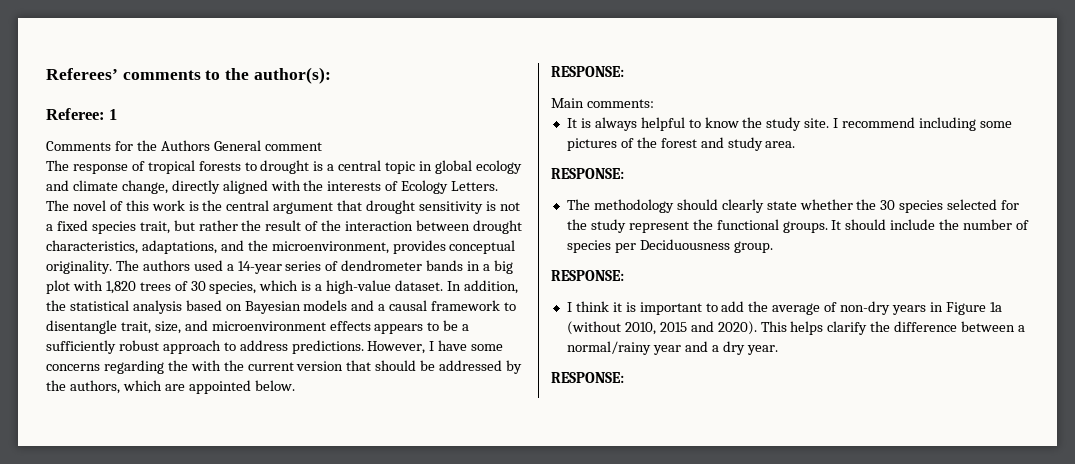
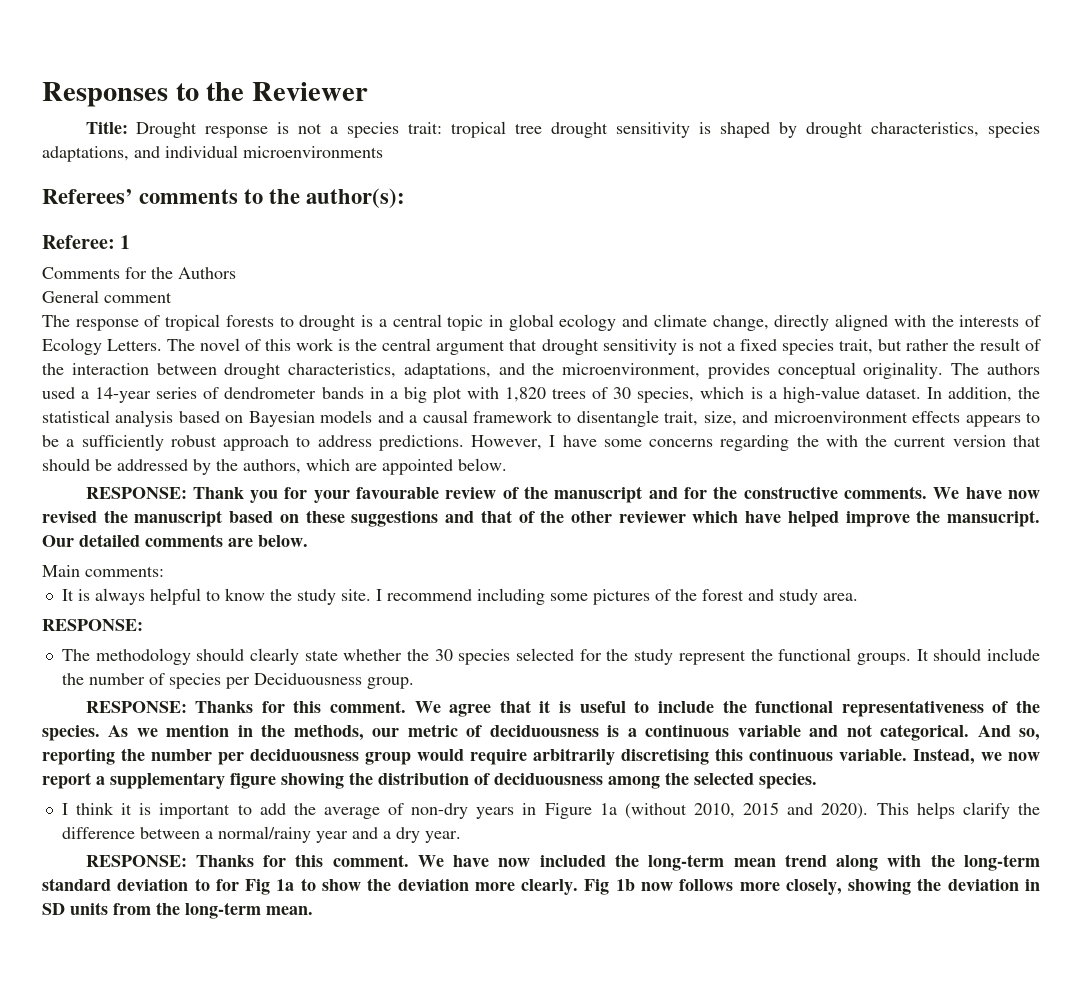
(46, 74) none -> [42,82,369,107] [85,121,1040,138] [42,145,383,162] Responses to the Reviewer // Title: Drought response is not a species trait: tropical tree drought sensitivity is shaped by drought characteristics, species adaptations, and individual microenvironments //
(210, 145) none -> (236, 273) //
(624, 71) none -> [192,486,1040,503] [42,510,1040,527] [42,534,308,547] Thank you for your favourable review of the manuscript and for the constructive comments. We have now revised the manuscript based on these suggestions and that of the other reviewer which have helped improve the mansucript. Our detailed comments are below.
(624, 275) none -> [195,700,1040,717] [42,724,1041,741] [42,748,1040,765] [42,772,817,789] Thanks for this comment. We agree that it is useful to include the functional representativeness of the species. As we mention in the methods, our metric of deciduousness is a continuous variable and not categorical. And so, reporting the number per deciduousness group would require arbitrarily discretising this continuous variable. Instead, we now report a supplementary figure showing the distribution of deciduousness among the selected species.
(624, 377) none -> [195,854,1041,871] [42,878,1041,895] [42,902,313,919] Thanks for this comment. We have now included the long-term mean trend along with the long-term standard deviation to for Fig 1a to show the deviation more clearly. Fig 1b now follows more closely, showing the deviation in SD units from the long-term mean.

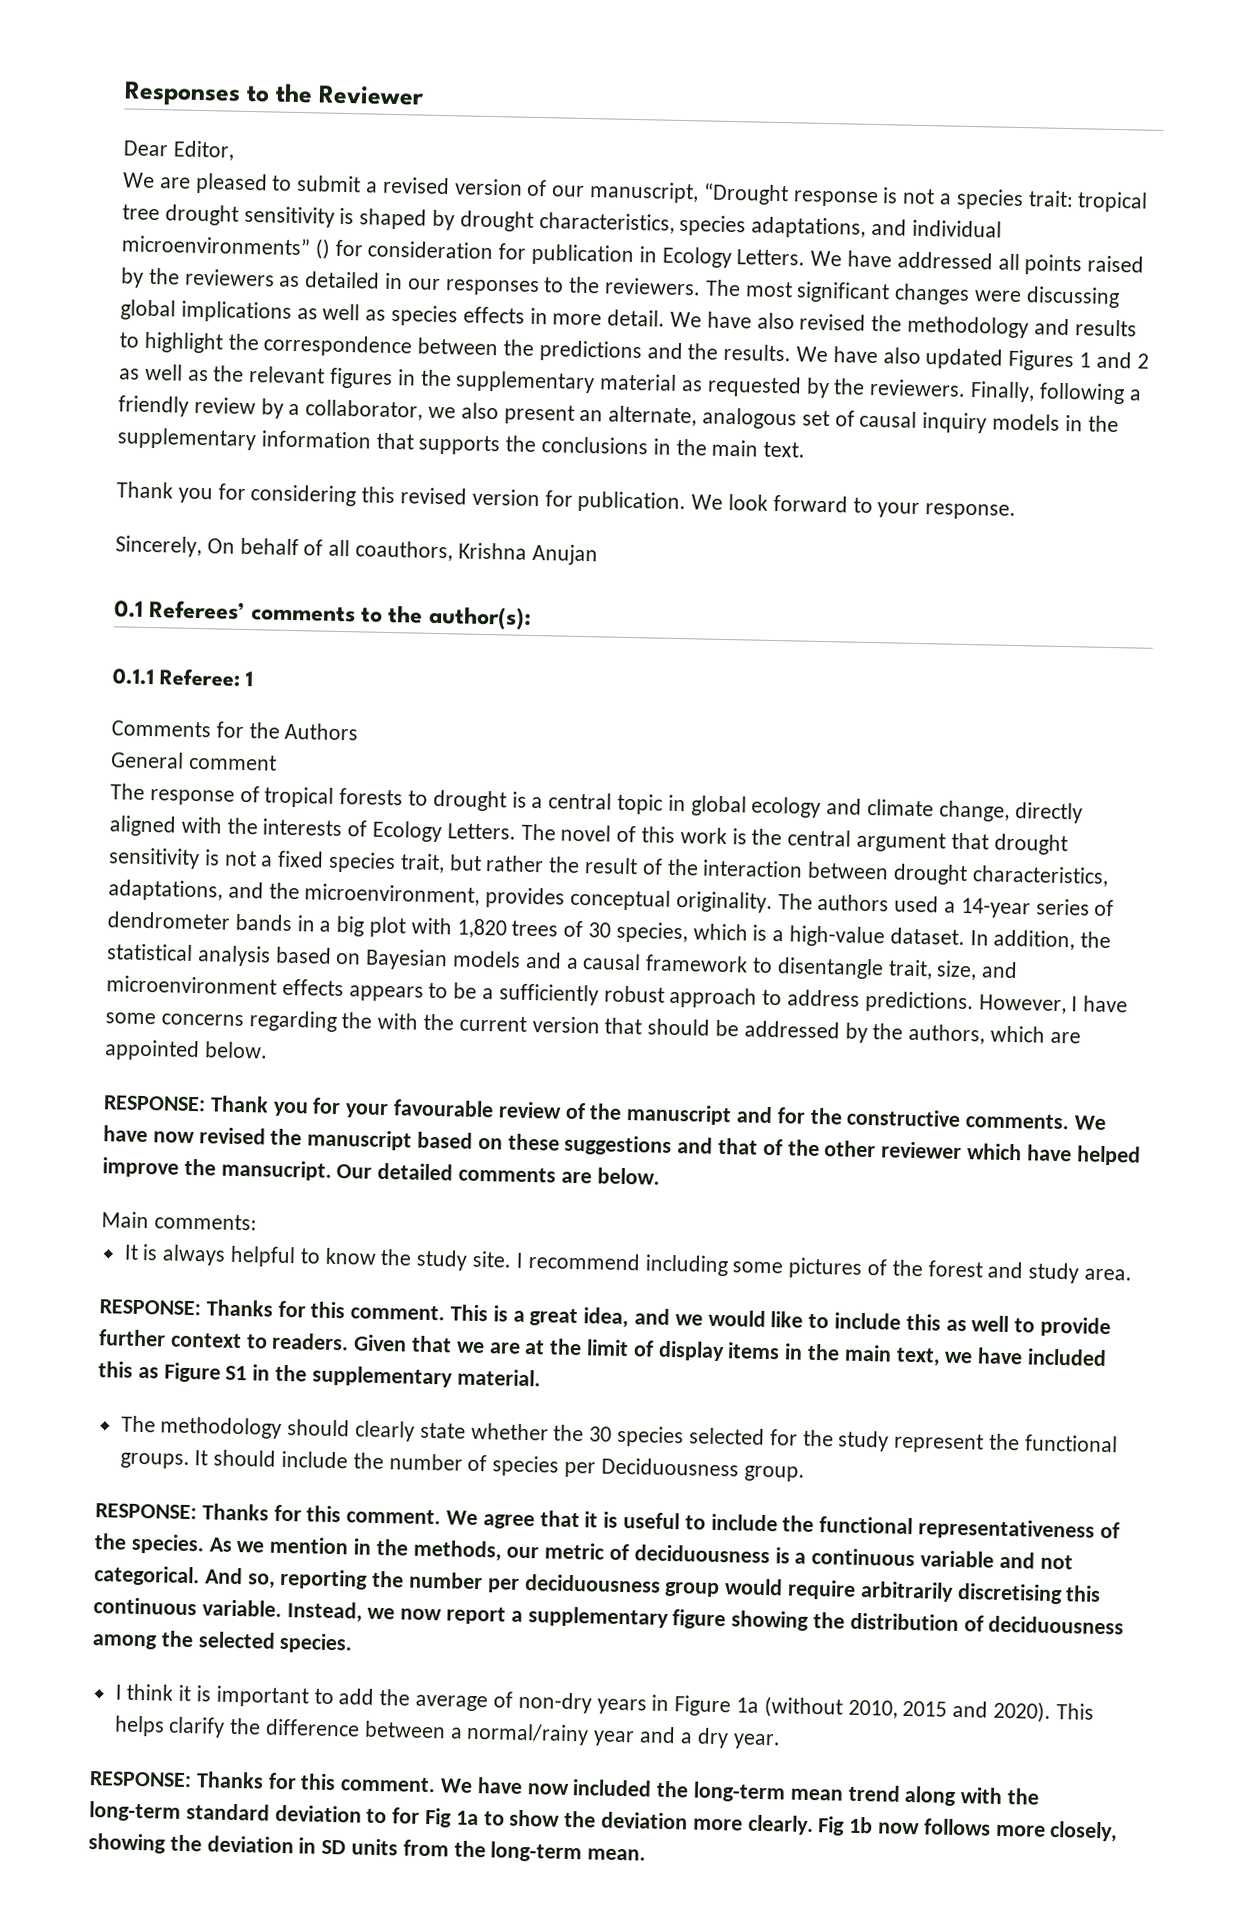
[85,121,198,138] Title: Drought -> [123,140,235,161] [123,172,789,206] Dear Editor, // We are pleased to submit a revised version of our manuscript, “Drought
[243,146,383,158] microenvironments // -> [121,235,1145,276] [120,267,1120,309] [120,299,1137,339] [119,331,1149,372] [119,363,1142,405] [118,395,1119,434] [117,427,806,458] [116,481,1017,520] [115,535,598,566] [114,600,144,618] microenvironments” () for consideration for publication in Ecology Letters. We have addressed all points raised by the reviewers as detailed in our responses to the reviewers. The most significant changes were discussing global implications as well as species effects in more detail. We have also revised the methodology and results to highlight the correspondence between the predictions and the results. We have also updated Figures 1 and 2 as well as the relevant figures in the supplementary material as requested by the reviewers. Finally, following a friendly review by a collaborator, we also present an alternate, analogous set of causal inquiry models in the supplementary information that supports the conclusions in the main text. // Thank you for considering this revised version for publication. We look forward to your response. // Sincerely, On behalf of all coauthors, Krishna Anujan // 0.1
(406, 198) none -> [112,668,155,686] 0.1.1
(143, 625) none -> [205,1299,1112,1338] [98,1329,1108,1367] [98,1361,541,1388] Thanks for this comment. This is a great idea, and we would like to include this as well to provide further context to readers. Given that we are at the limit of display items in the main text, we have included this as Figure S1 in the supplementary material.

